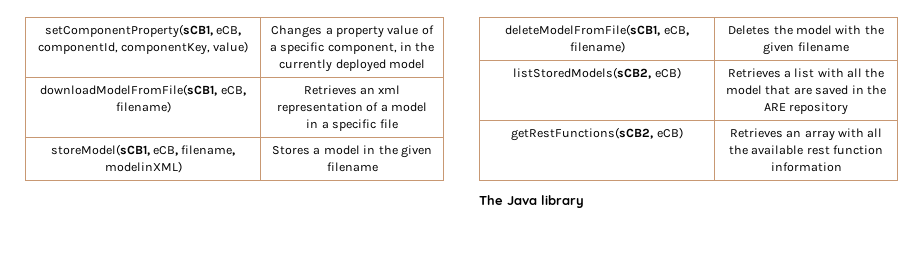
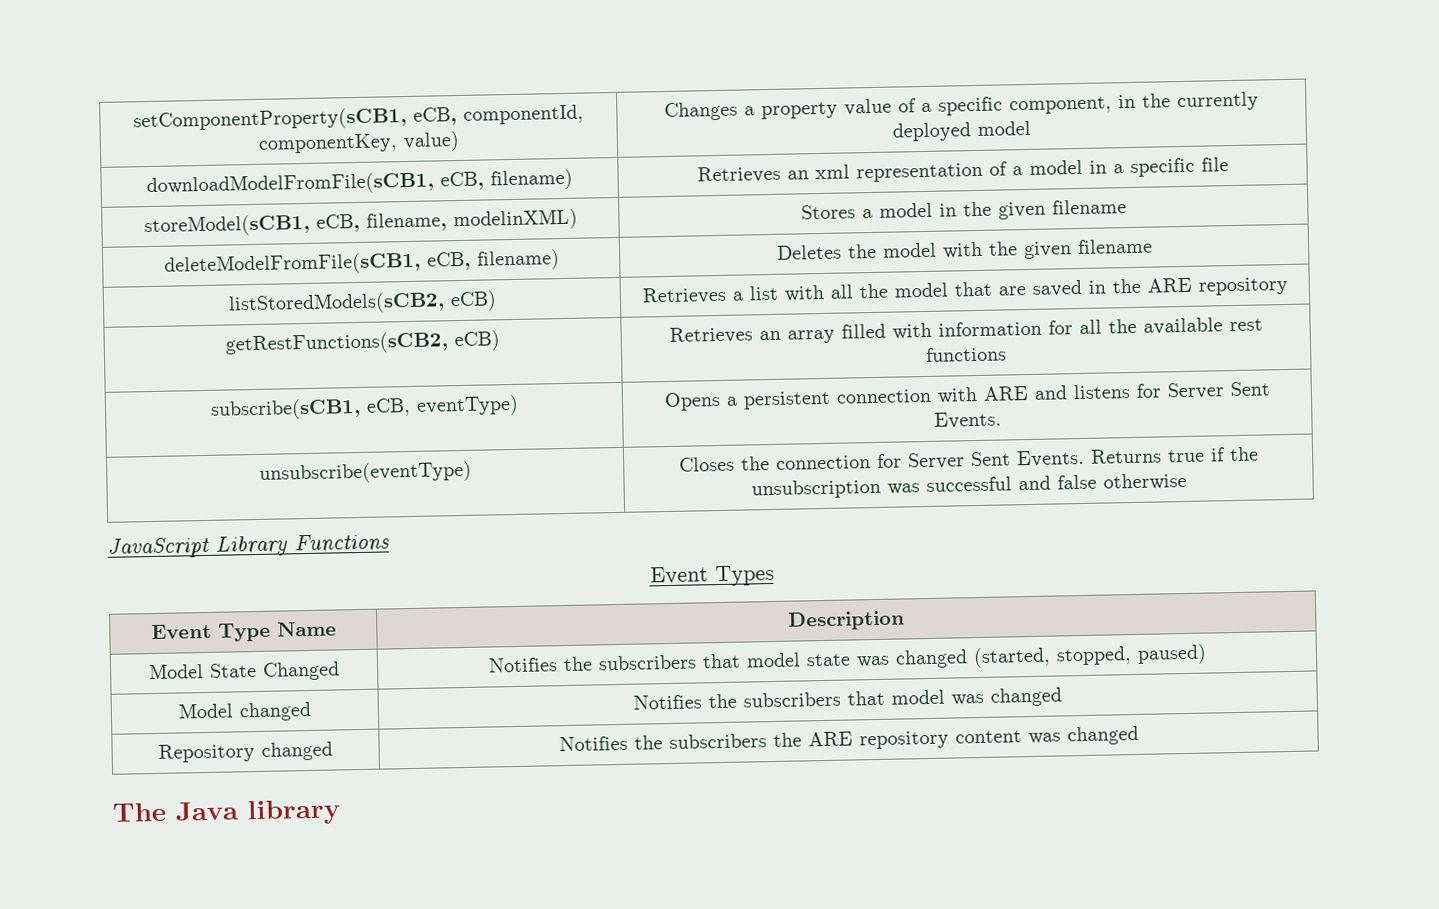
[837,128,883,138] [728,145,884,155] [770,162,842,172] with all the available rest function information -> [840,317,1263,340] [925,346,1007,362] [209,394,519,421] [663,381,1270,412] [933,411,1002,429] [259,460,472,485] [678,446,1259,472] [750,472,1187,500] [107,533,390,559] [649,564,775,587] [150,621,337,642] [788,610,905,631] [148,661,340,681] [487,643,1207,673] [178,701,312,722] [633,687,1062,710] [158,741,333,763] [558,725,1139,752] filled with information for all the available rest functions // subscribe(sCB1, eCB, eventType) | Opens a persistent connection with ARE and listens for Server Sent Events. // unsubscribe(eventType) | Closes the connection for Server Sent Events. Returns true if the unsubscription was successful and false otherwise // JavaScript Library Functions // Event Types // Event Type Name | Description // Model State Changed | Notifies the subscribers that model state was changed (started, stopped, paused) // Model changed | Notifies the subscribers that model was changed // Repository changed | Notifies the subscribers the ARE repository content was changed

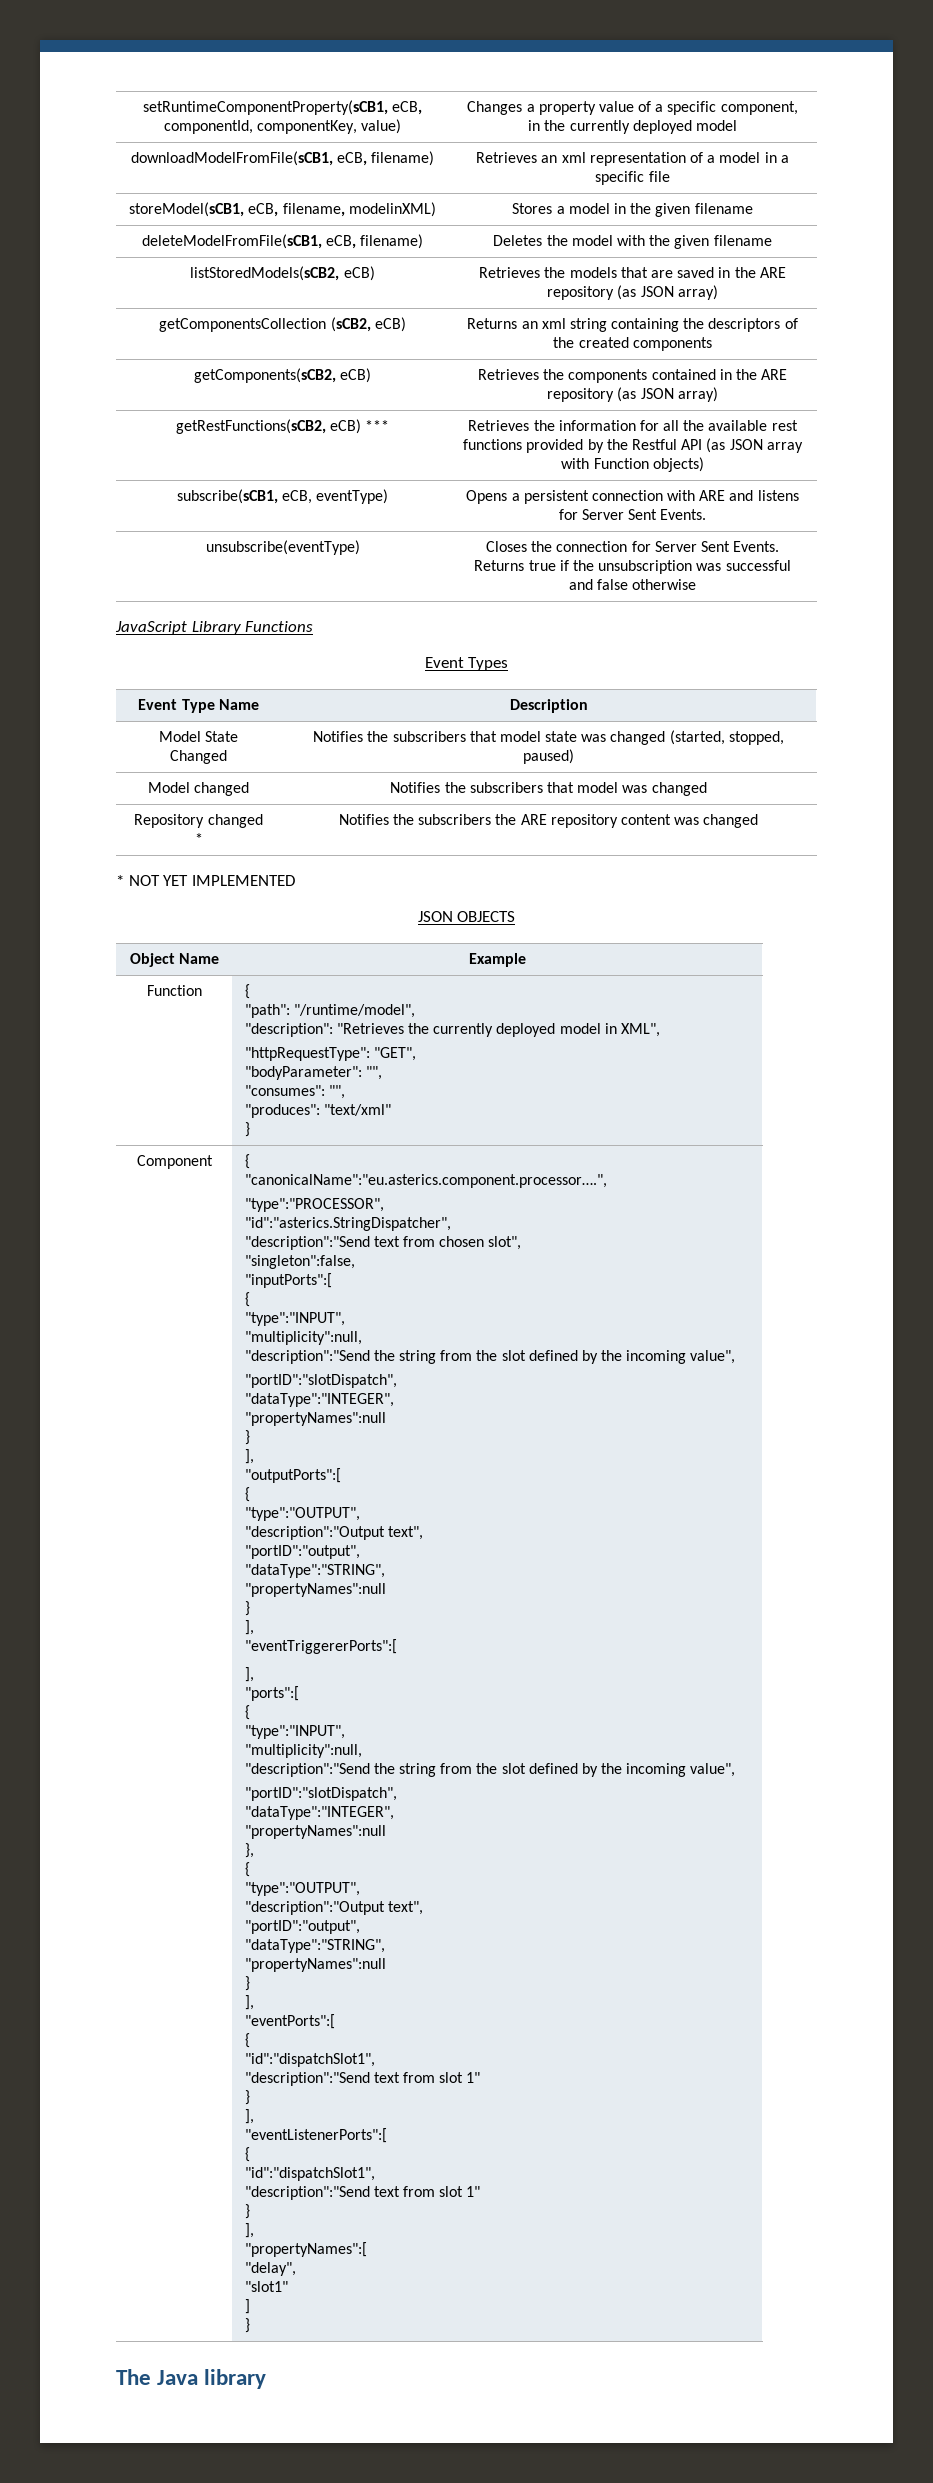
[133,107,407,133] setComponentProperty(sCB1, -> [142,100,388,115] setRuntimeComponentProperty(sCB1,
[731,282,948,302] a list with all the model -> [544,267,617,278] the models
(1288, 286) none -> [617,285,718,300] [159,317,406,332] [467,318,798,332] [553,337,712,351] [193,368,372,383] [477,369,788,383] [547,387,718,402] (as JSON array) // getComponentsCollection (sCB2, eCB) | Returns an xml string containing the descriptors of the created components // getComponents(sCB2, eCB) | Retrieves the components contained in the ARE repository (as JSON array)
[668,322,932,344] | Retrieves an array filled with -> [365,420,390,431] [468,420,555,431] *** | Retrieves the
(1007, 354) none -> [526,438,803,453] [561,457,704,472] provided by the Restful API (as JSON array with Function objects)
(333, 751) none -> [194,833,203,844] *
(1139, 735) none -> [116,875,295,886] [417,911,516,922] [129,953,220,967] [469,953,526,967] [147,985,202,996] [244,984,250,999] [244,1004,415,1018] [244,1023,660,1037] [244,1047,416,1061] [244,1066,382,1080] [244,1085,345,1099] [244,1104,391,1118] [244,1122,250,1137] [137,1155,213,1169] [244,1154,250,1169] [244,1174,607,1188] [244,1198,384,1212] [244,1217,451,1231] [244,1236,522,1250] [244,1255,355,1269] [244,1273,332,1288] [244,1292,250,1307] [244,1312,345,1326] [244,1331,362,1345] [244,1350,736,1364] [244,1374,397,1388] [244,1393,394,1407] [244,1412,386,1426] [244,1430,250,1445] [244,1449,254,1464] [244,1468,341,1483] [244,1487,250,1502] [244,1507,360,1521] [244,1526,423,1540] [244,1545,360,1559] [244,1564,385,1578] [244,1583,386,1597] [244,1601,250,1616] [244,1620,254,1635] [244,1639,397,1654] [244,1667,254,1682] [244,1686,299,1701] [244,1705,250,1720] [244,1725,345,1739] [244,1744,362,1758] [244,1763,736,1777] [244,1787,397,1801] [244,1806,394,1820] [244,1825,386,1839] [244,1843,254,1858] [244,1862,250,1877] [244,1882,360,1896] [244,1901,423,1915] [244,1920,360,1934] [244,1939,385,1953] [244,1958,386,1972] [244,1976,250,1991] [244,1995,254,2010] [244,2014,335,2029] [244,2033,250,2048] [244,2053,375,2067] [244,2072,481,2086] [244,2090,250,2105] [244,2109,254,2124] [244,2128,387,2143] [244,2147,250,2162] [244,2167,375,2181] [244,2186,481,2200] [244,2204,250,2219] [244,2223,254,2238] [244,2242,367,2257] [244,2262,296,2276] [244,2281,288,2292] [244,2299,250,2314] [244,2318,250,2333] // * NOT YET IMPLEMENTED // JSON OBJECTS // Object Name | Example // Function | { // "path": "/runtime/model", // "description": "Retrieves the currently deployed model in XML", // "httpRequestType": "GET", // "bodyParameter": "", // "consumes": "", // "produces": "text/xml" // } // Component | { // "canonicalName":"eu.asterics.component.processor….", // "type":"PROCESSOR", // "id":"asterics.StringDispatcher", // "description":"Send text from chosen slot", // "singleton":false, // "inputPorts":[ // { // "type":"INPUT", // "multiplicity":null, // "description":"Send the string from the slot defined by the incoming value", // "portID":"slotDispatch", // "dataType":"INTEGER", // "propertyNames":null // } // ], // "outputPorts":[ // { // "type":"OUTPUT", // "description":"Output text", // "portID":"output", // "dataType":"STRING", // "propertyNames":null // } // ], // "eventTriggererPorts":[ // ], // "ports":[ // { // "type":"INPUT", // "multiplicity":null, // "description":"Send the string from the slot defined by the incoming value", // "portID":"slotDispatch", // "dataType":"INTEGER", // "propertyNames":null // }, // { // "type":"OUTPUT", // "description":"Output text", // "portID":"output", // "dataType":"STRING", // "propertyNames":null // } // ], // "eventPorts":[ // { // "id":"dispatchSlot1", // "description":"Send text from slot 1" // } // ], // "eventListenerPorts":[ // { // "id":"dispatchSlot1", // "description":"Send text from slot 1" // } // ], // "propertyNames":[ // "delay", // "slot1" // ] // }

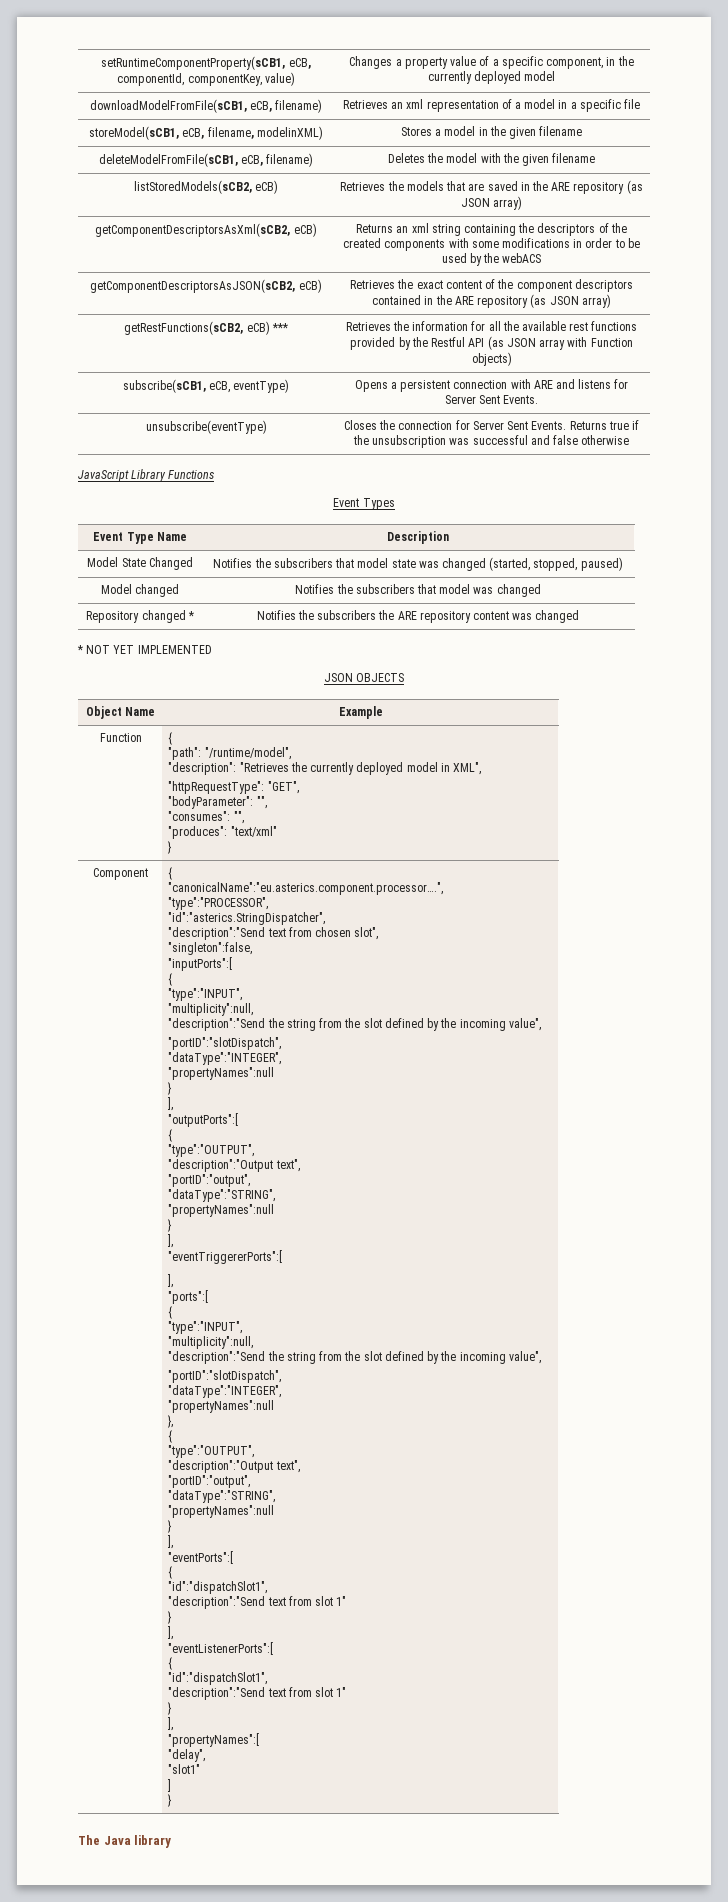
[159,317,371,332] getComponentsCollection (sCB2, -> [95,223,291,237] getComponentDescriptorsAsXml(sCB2,
[193,368,372,383] [477,369,648,383] // getComponents(sCB2, eCB) | Retrieves the components -> [448,238,640,248] [441,253,542,266] [90,279,322,293] [350,279,633,292] with some modifications in order to be used by the webACS // getComponentDescriptorsAsJSON(sCB2, eCB) | Retrieves the exact content of the component descriptors

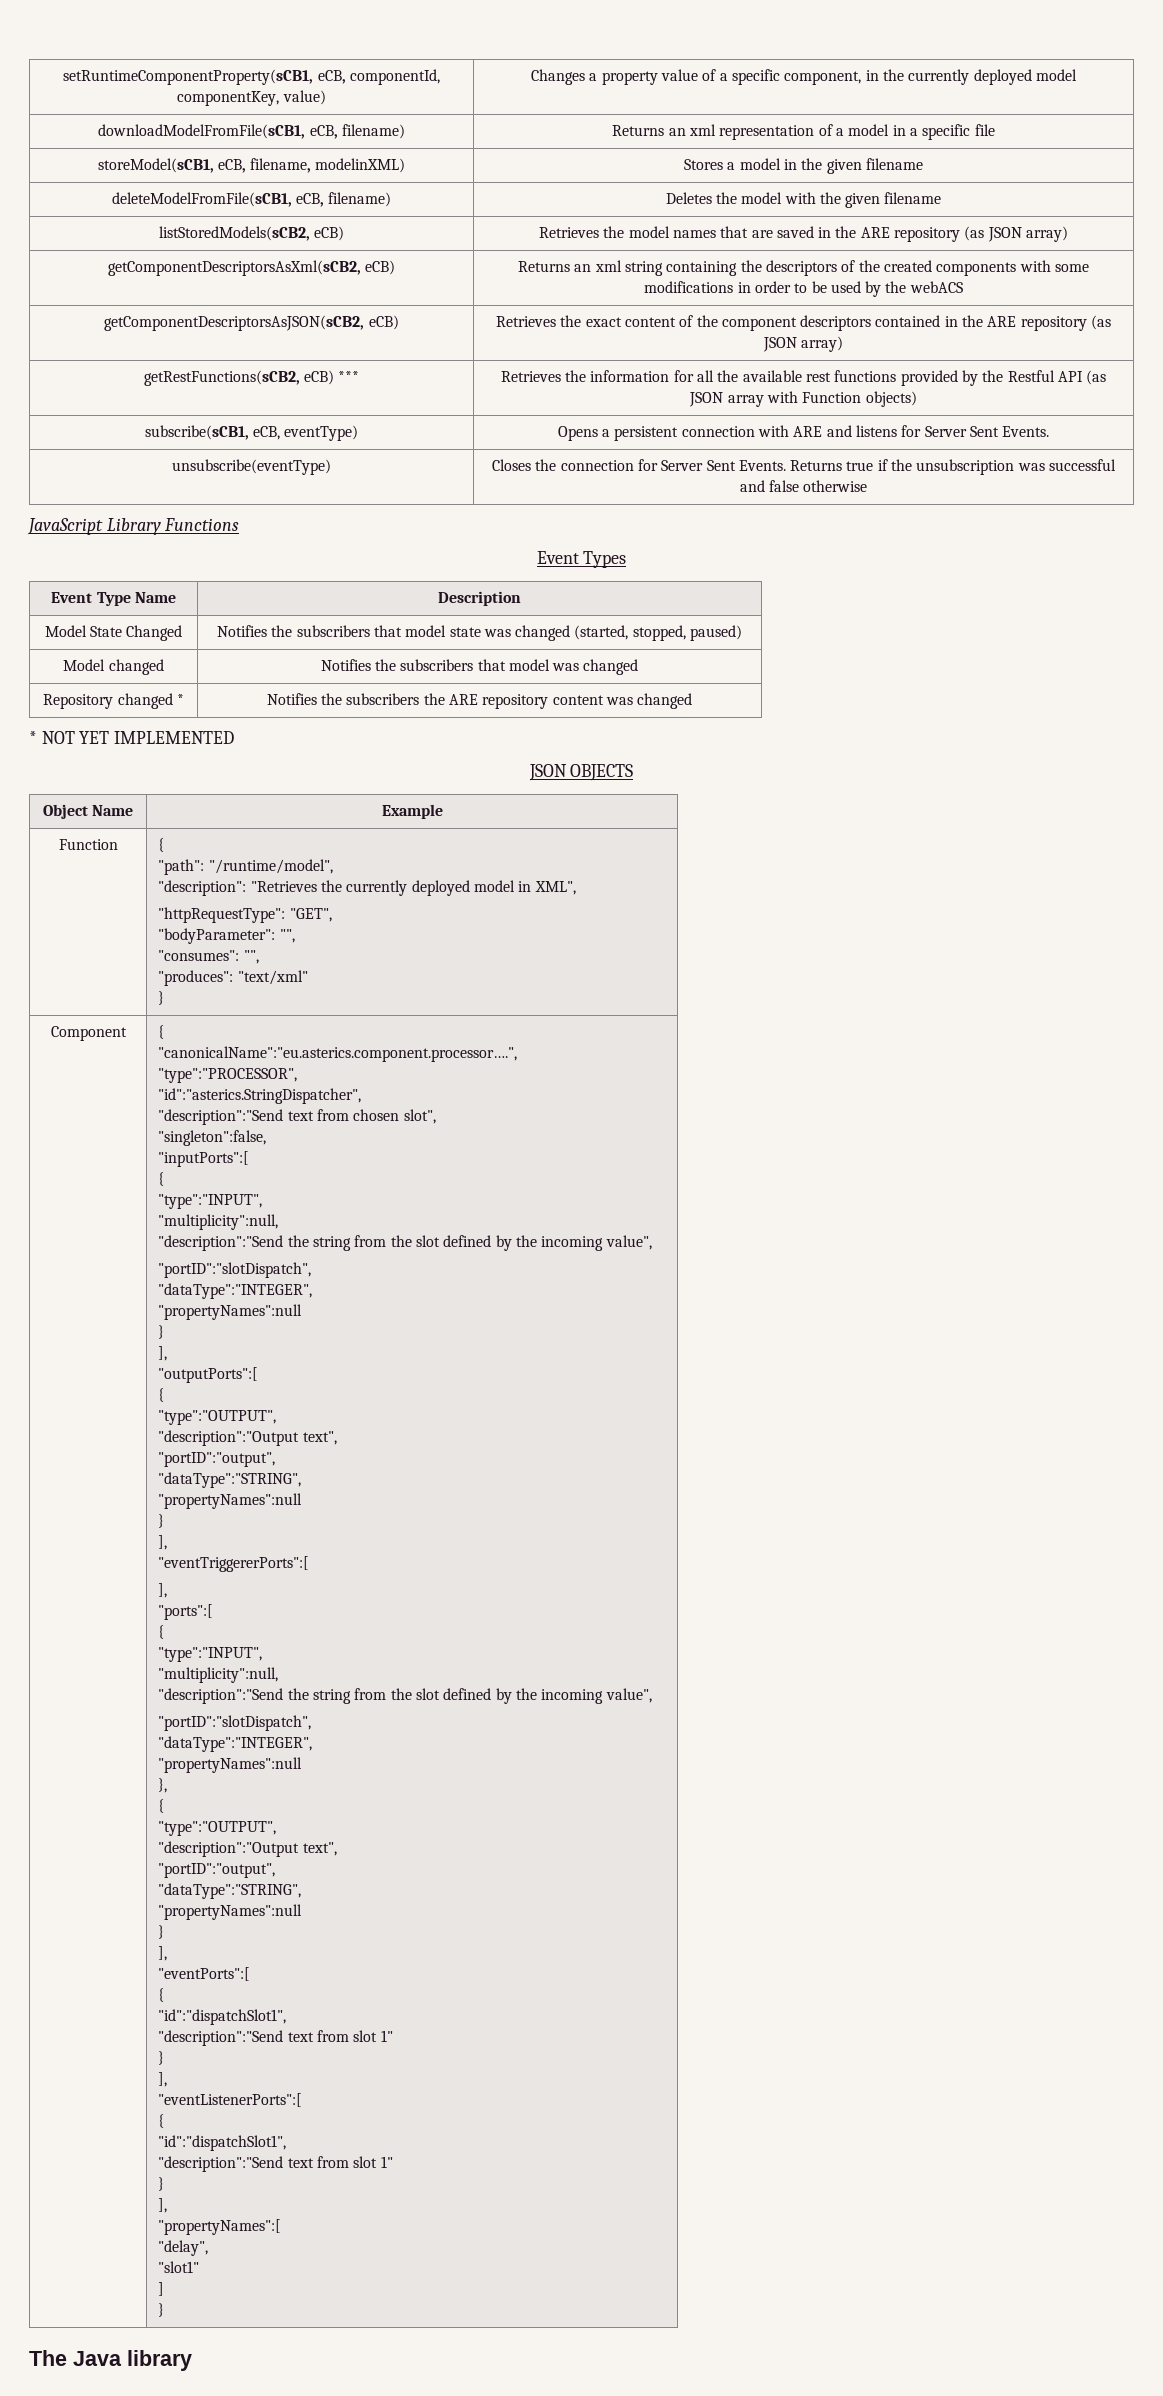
[342,100,388,109] Retrieves -> [612,125,665,136] Returns
[406,181,444,191] models -> [628,226,716,238] model names

